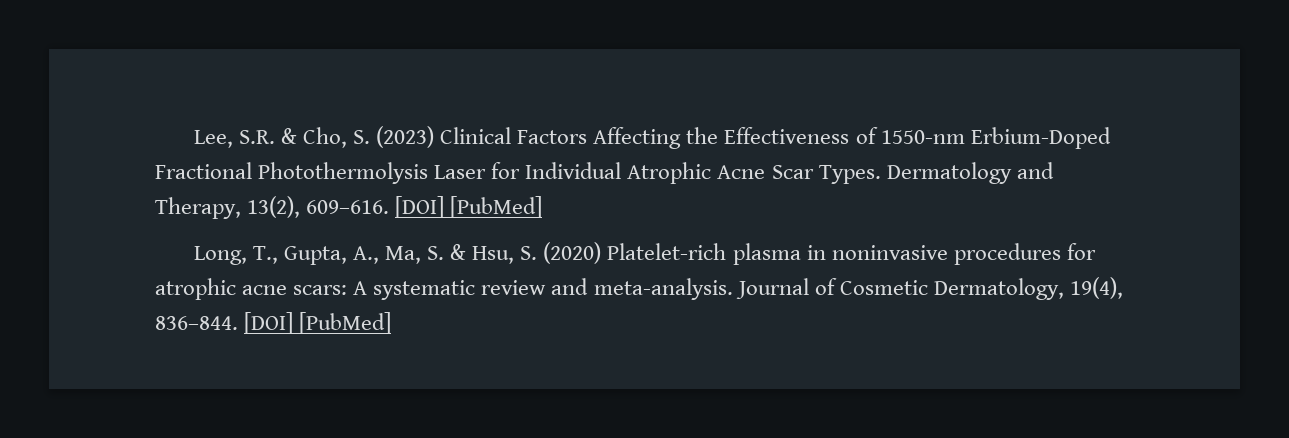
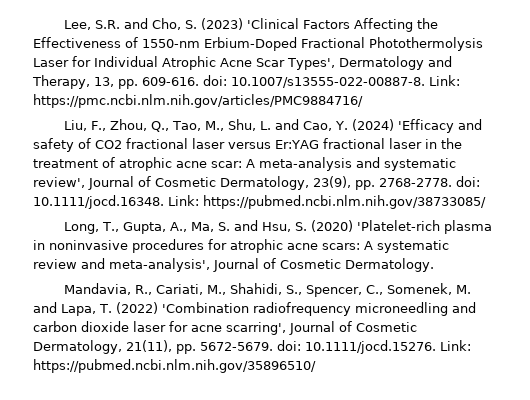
[280,128,297,144] & -> [123,18,148,29] and
[440,127,512,144] Clinical -> [246,18,299,29] 'Clinical
[818,165,881,184] Types. -> [287,58,335,70] Types',
[247,196,543,218] 13(2), 609–616. [DOI] [PubMed] -> [94,75,460,89] [33,94,363,108] [63,119,482,133] [33,138,462,152] [33,157,456,171] [33,176,480,190] [33,195,486,209] 13, pp. 609-616. doi: 10.1007/s13555-022-00887-8. Link: https://pmc.ncbi.nlm.nih.gov/articles/PMC9884716/ // Liu, F., Zhou, Q., Tao, M., Shu, L. and Cao, Y. (2024) 'Efficacy and safety of CO2 fractional laser versus Er:YAG fractional laser in the treatment of atrophic acne scar: A meta-analysis and systematic review', Journal of Cosmetic Dermatology, 23(9), pp. 2768-2778. doi: 10.1111/jocd.16348. Link: https://pubmed.ncbi.nlm.nih.gov/38733085/
[450,244,467,260] & -> [233,220,258,231] and
[607,243,727,260] Platelet-rich -> [356,220,440,231] 'Platelet-rich
[593,277,1123,300] [155,312,392,334] meta-analysis. Journal of Cosmetic Dermatology, 19(4), 836–844. [DOI] [PubMed] -> [109,258,434,272] [63,283,471,297] [33,302,476,316] [33,321,417,335] [33,340,471,354] [33,359,316,373] meta-analysis', Journal of Cosmetic Dermatology. // Mandavia, R., Cariati, M., Shahidi, S., Spencer, C., Somenek, M. and Lapa, T. (2022) 'Combination radiofrequency microneedling and carbon dioxide laser for acne scarring', Journal of Cosmetic Dermatology, 21(11), pp. 5672-5679. doi: 10.1111/jocd.15276. Link: https://pubmed.ncbi.nlm.nih.gov/35896510/

